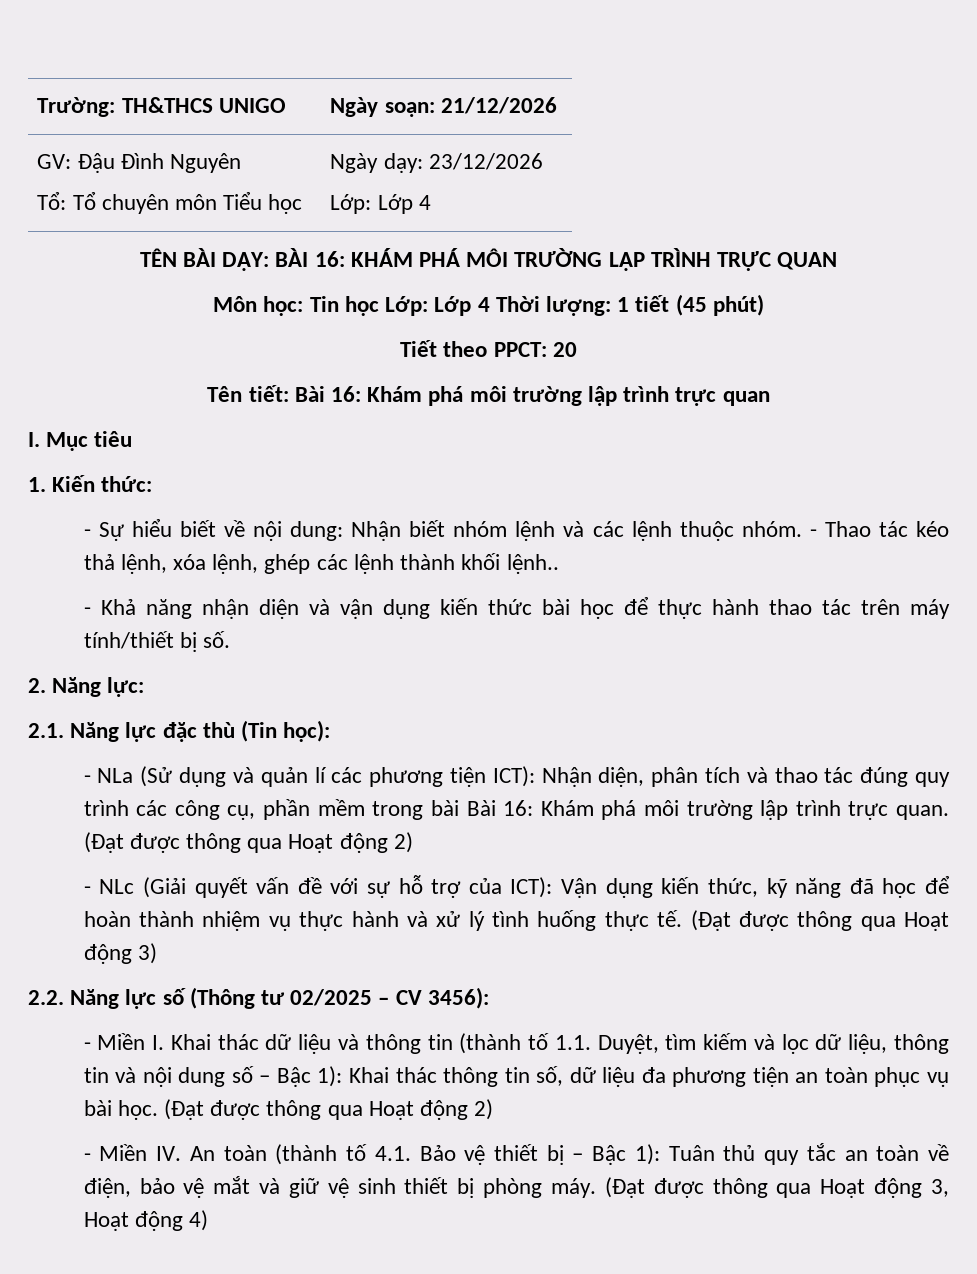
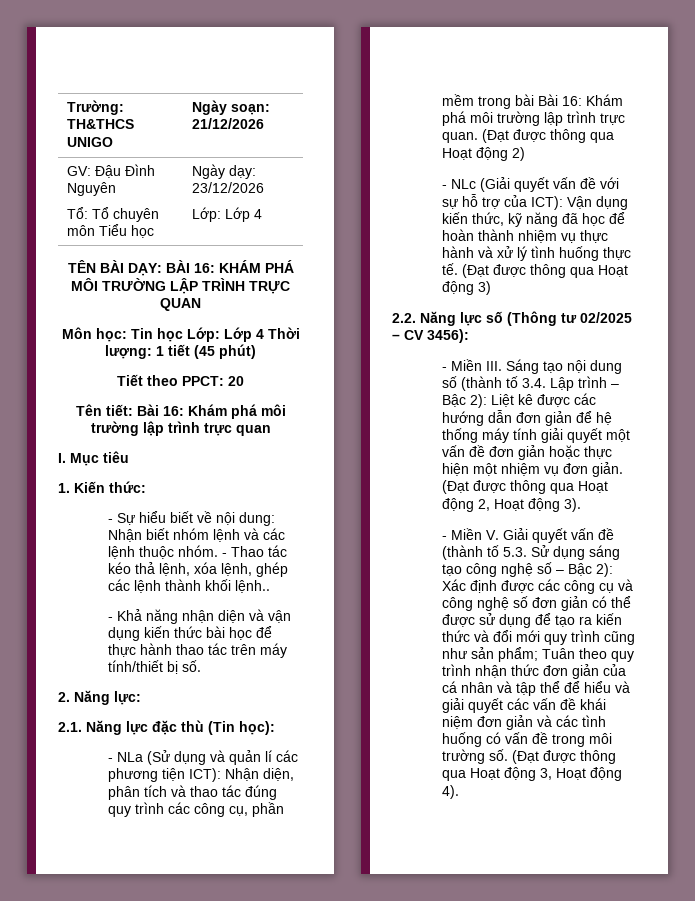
[152,1033,949,1054] [83,1066,949,1087] [83,1099,494,1120] [83,1143,950,1165] [83,1176,597,1198] I. Khai thác dữ liệu và thông tin (thành tố 1.1. Duyệt, tìm kiếm và lọc dữ liệu, thông tin và nội dung số – Bậc 1): Khai thác thông tin số, dữ liệu đa phương tiện an toàn phục vụ bài học. (Đạt được thông qua Hoạt động 2) // - Miền IV. An toàn (thành tố 4.1. Bảo vệ thiết bị – Bậc 1): Tuân thủ quy tắc an toàn về điện, bảo vệ mắt và giữ vệ sinh thiết bị phòng máy. -> [485,359,622,374] [441,376,619,391] [441,393,596,408] [441,410,612,426] [441,428,630,443] [441,445,612,460] [441,462,623,477] [441,480,608,494] [441,498,581,512] [441,528,614,543] [441,545,620,560] [441,562,613,577] [441,579,633,594] [441,596,631,611] [441,613,622,628] [441,630,635,645] [441,647,634,662] [441,664,626,679] [441,681,630,696] [441,698,606,713] [441,715,606,730] [441,732,612,747] [441,749,508,764] III. Sáng tạo nội dung số (thành tố 3.4. Lập trình – Bậc 2): Liệt kê được các hướng dẫn đơn giản để hệ thống máy tính giải quyết một vấn đề đơn giản hoặc thực hiện một nhiệm vụ đơn giản. (Đạt được thông qua Hoạt động 2, Hoạt động 3). // - Miền V. Giải quyết vấn đề (thành tố 5.3. Sử dụng sáng tạo công nghệ số – Bậc 2): Xác định được các công cụ và công nghệ số đơn giản có thể được sử dụng để tạo ra kiến thức và đổi mới quy trình cũng như sản phẩm; Tuân theo quy trình nhận thức đơn giản của cá nhân và tập thể để hiểu và giải quyết các vấn đề khái niệm đơn giản và các tình huống có vấn đề trong môi trường số.
[189,1210,209,1231] 4) -> [441,785,459,799] 4).

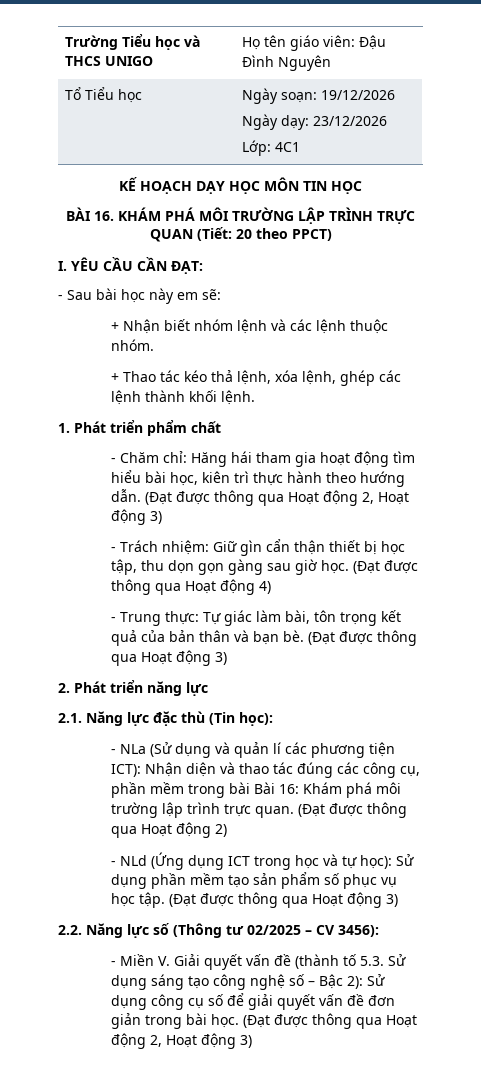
[67,100,125,115] [67,119,135,129] [67,137,114,147] [192,100,271,115] [192,118,265,129] [67,164,156,178] [67,182,117,196] [67,207,160,222] [67,224,155,238] [192,164,257,179] [192,182,265,193] [192,207,263,222] [67,260,215,276] Trường: TH&THCS UNIGO | Ngày soạn: 21/12/2026 // GV: Đậu Đình Nguyên // Tổ: Tổ chuyên môn Tiểu học | Ngày dạy: 23/12/2026 // Lớp: Lớp 4 // TÊN BÀI DẠY: BÀI 16: -> [65,34,201,50] [65,56,154,66] [242,35,387,51] [242,55,332,71] [65,87,143,103] [242,88,396,104] [242,114,388,130] [242,140,301,156] [119,177,362,194] [66,207,114,221] Trường Tiểu học và THCS UNIGO | Họ tên giáo viên: Đậu Đình Nguyên // Tổ Tiểu học | Ngày soạn: 19/12/2026 // Ngày dạy: 23/12/2026 // Lớp: 4C1 // KẾ HOẠCH DẠY HỌC MÔN TIN HỌC // BÀI 16.
[61,327,300,342] [105,344,256,359] [117,374,244,386] [75,404,286,419] [90,421,271,436] [58,451,129,466] [58,481,146,493] [107,511,275,526] // Môn học: Tin học Lớp: Lớp 4 Thời lượng: 1 tiết (45 phút) // Tiết theo PPCT: 20 // Tên tiết: Bài 16: Khám phá môi trường lập trình trực quan // I. Mục tiêu // 1. Kiến thức: // - Sự hiểu biết về nội dung: -> [196,227,332,241] [58,257,203,274] [58,288,221,304] [110,322,119,331] (Tiết: 20 theo PPCT) // I. YÊU CẦU CẦN ĐẠT: // - Sau bài học này em sẽ: // +
[221,553,227,557] - -> [110,373,119,382] // +
[234,580,270,593] [107,609,291,624] [107,626,272,641] [107,643,287,658] [107,660,201,674] [58,690,141,705] lệnh.. // - Khả năng nhận diện và vận dụng kiến thức bài học để thực hành thao tác trên máy tính/thiết bị số. // 2. Năng lực: -> [220,390,255,405] [58,420,221,436] [110,451,415,467] [110,470,405,487] [110,489,409,506] [110,509,162,525] [110,539,405,556] [110,559,418,575] [110,579,271,595] [110,610,401,626] [110,630,417,646] [110,650,227,666] [58,680,208,696] lệnh. // 1. Phát triển phẩm chất // - Chăm chỉ: Hăng hái tham gia hoạt động tìm hiểu bài học, kiên trì thực hành theo hướng dẫn. (Đạt được thông qua Hoạt động 2, Hoạt động 3) // - Trách nhiệm: Giữ gìn cẩn thận thiết bị học tập, thu dọn gọn gàng sau giờ học. (Đạt được thông qua Hoạt động 4) // - Trung thực: Tự giác làm bài, tôn trọng kết quả của bản thân và bạn bè. (Đạt được thông qua Hoạt động 3) // 2. Phát triển năng lực
[262,768,294,781] [107,785,167,800] diện, phân tích -> [185,762,216,777] diện
[107,802,164,817] quy trình -> (333, 770) none
[450,177,619,192] [441,194,628,210] [441,212,625,227] [441,229,608,243] [441,246,631,261] [441,263,458,275] NLc (Giải quyết vấn đề với sự hỗ trợ của ICT): Vận dụng kiến thức, kỹ năng đã học để hoàn thành nhiệm vụ thực hành và xử lý tình huống thực tế. -> [119,852,414,870] [110,872,397,889] [110,892,165,908] NLd (Ứng dụng ICT trong học và tự học): Sử dụng phần mềm tạo sản phẩm số phục vụ học tập.
[441,359,622,374] [441,376,619,391] [441,393,596,408] [441,410,612,426] [441,428,630,443] [441,445,612,460] [441,462,623,477] [441,480,608,494] [441,498,581,512] // - Miền III. Sáng tạo nội dung số (thành tố 3.4. Lập trình – Bậc 2): Liệt kê được các hướng dẫn đơn giản để hệ thống máy tính giải quyết một vấn đề đơn giản hoặc thực hiện một nhiệm vụ đơn giản. (Đạt được thông qua Hoạt động 2, Hoạt động 3). -> (379, 931) none
[441,579,633,594] [441,596,631,611] [441,613,622,628] [441,630,635,645] [441,647,634,662] [441,664,626,679] [441,681,630,696] [441,698,606,713] [441,715,606,730] [441,732,612,747] [441,749,616,764] [441,767,622,781] [441,785,459,799] Xác định được các công cụ và công nghệ số đơn giản có thể được sử dụng để tạo ra kiến thức và đổi mới quy trình cũng như sản phẩm; Tuân theo quy trình nhận thức đơn giản của cá nhân và tập thể để hiểu và giải quyết các vấn đề khái niệm đơn giản và các tình huống có vấn đề trong môi trường số. (Đạt được thông qua Hoạt động 3, Hoạt động 4). -> [366,974,385,986] [110,993,395,1010] [110,1013,417,1029] [110,1033,252,1049] Sử dụng công cụ số để giải quyết vấn đề đơn giản trong bài học. (Đạt được thông qua Hoạt động 2, Hoạt động 3)

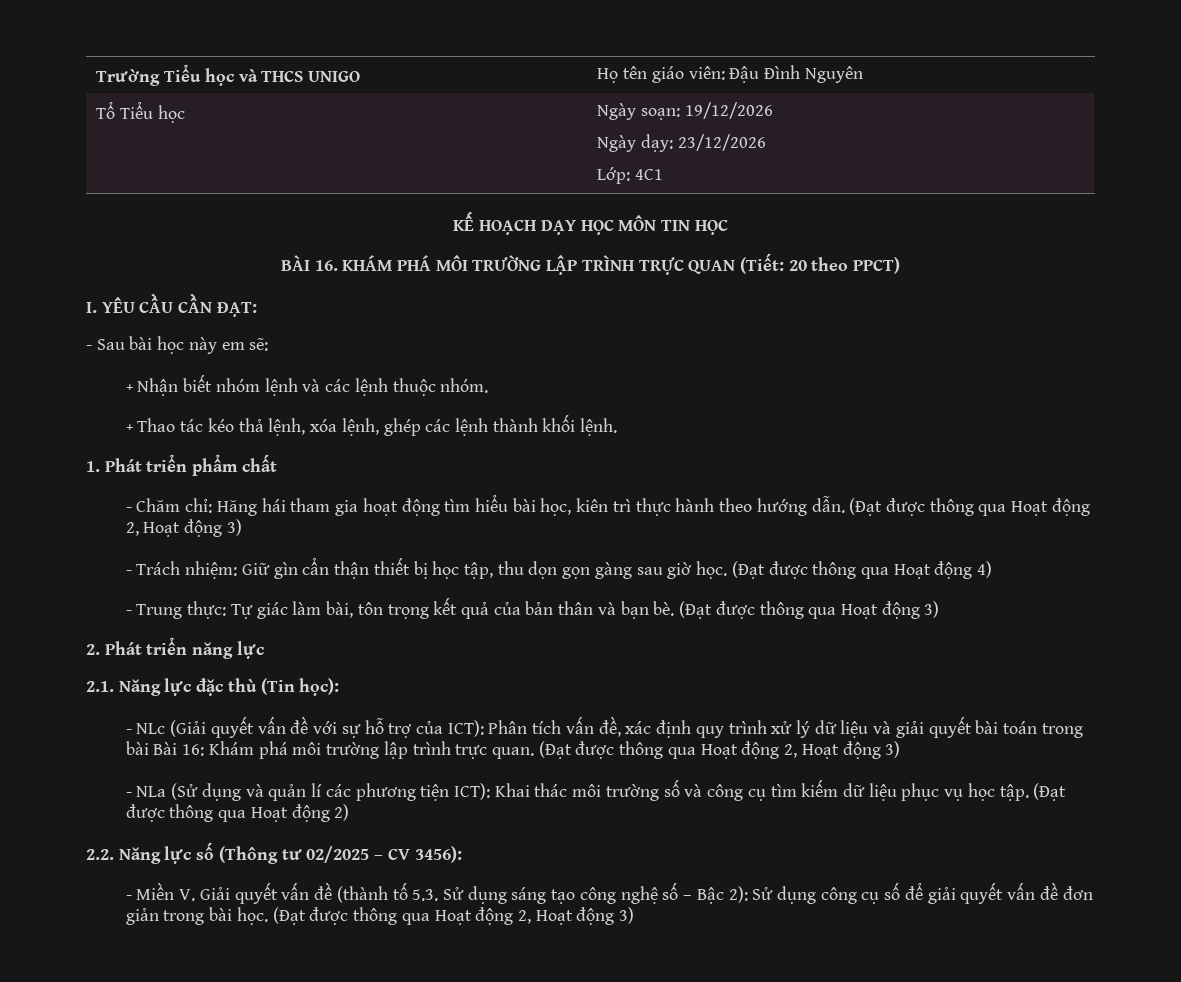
[119,742,395,758] [110,762,420,778] [110,782,184,798] NLa (Sử dụng và quản lí các phương tiện ICT): Nhận diện và thao tác đúng các công cụ, phần mềm -> [136,716,1038,738] NLc (Giải quyết vấn đề với sự hỗ trợ của ICT): Phân tích vấn đề, xác định quy trình xử lý dữ liệu và giải quyết bài toán
[214,824,227,837] [110,852,414,870] [110,872,339,889] 2) // - NLd (Ứng dụng ICT trong học và tự học): Sử dụng phần mềm tạo sản phẩm số -> [784,741,901,759] [125,779,897,801] 2, Hoạt động 3) // - NLa (Sử dụng và quản lí các phương tiện ICT): Khai thác môi trường số và công cụ tìm kiếm dữ liệu
[385,894,398,907] 3) -> [334,804,350,821] 2)

